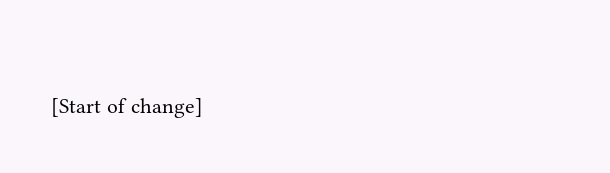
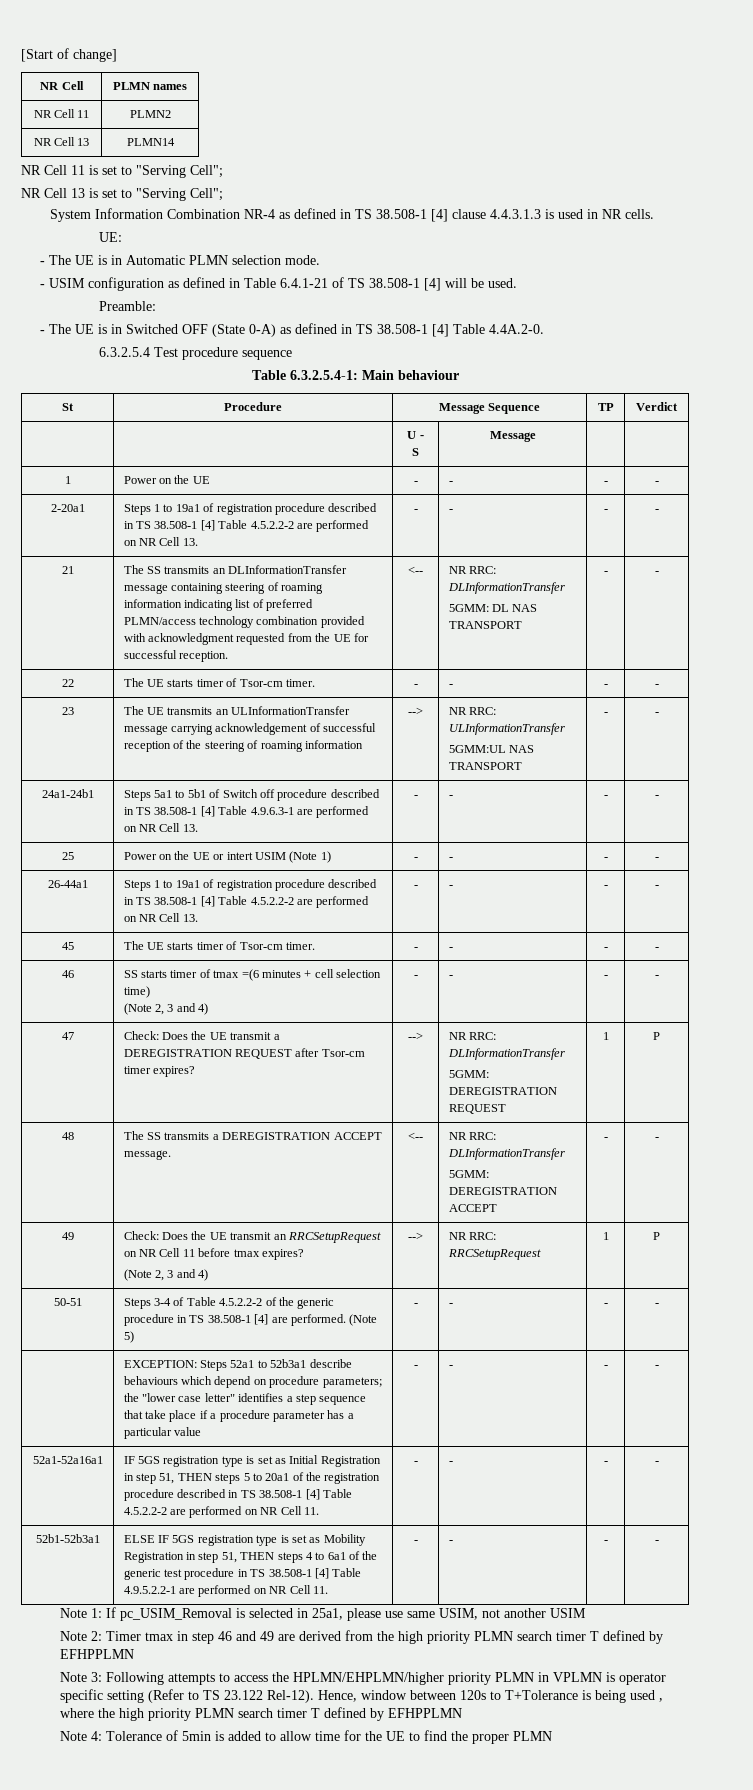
(203, 108) none -> [40,81,84,90] [112,82,188,90] [33,109,90,118] [129,110,171,118] [33,137,90,146] [126,138,175,146] [21,165,223,178] [21,188,223,201] [50,208,655,222] [98,232,122,242] [40,255,321,265] [40,277,518,291] [98,301,156,311] [40,323,545,337] [98,347,292,360] [251,370,459,380] [62,403,74,411] [224,402,282,411] [438,403,541,414] [597,403,614,411] [636,402,678,411] [407,431,424,439] [412,448,419,456] [489,431,536,442] [64,476,71,484] [123,475,210,484] [413,481,418,484] [448,481,453,484] [603,481,608,484] [654,481,659,484] [50,504,85,512] [123,503,378,515] [123,520,370,532] [123,537,198,546] [413,509,418,512] [448,509,453,512] [603,509,608,512] [654,509,659,512] [61,566,74,574] [123,565,348,574] [123,582,324,594] [123,599,314,611] [123,616,365,628] [123,633,369,645] [123,650,229,662] [408,566,423,574] [448,566,497,574] [447,582,565,594] [448,604,538,612] [448,621,522,629] [603,571,608,574] [654,571,659,574] [61,679,74,687] [123,678,315,687] [413,684,418,687] [448,684,453,687] [603,684,608,687] [654,684,659,687] [61,707,74,715] [123,706,351,715] [123,723,377,735] [123,740,363,752] [408,707,423,715] [448,707,497,715] [448,723,565,735] [448,745,535,753] [448,762,522,770] [603,712,608,715] [654,712,659,715] [41,789,94,798] [123,789,380,801] [123,806,370,818] [123,823,198,832] [413,795,418,798] [448,795,453,798] [603,795,608,798] [654,795,659,798] [61,852,74,860] [123,851,331,863] [413,857,418,860] [448,857,453,860] [603,857,608,860] [654,857,659,860] [47,880,88,888] [123,879,378,891] [123,896,370,908] [123,913,198,922] [413,885,418,888] [448,885,453,888] [603,885,608,888] [654,885,659,888] [61,942,74,950] [123,941,315,950] [413,947,418,950] [448,947,453,950] [603,947,608,950] [654,947,659,950] [61,970,74,978] [123,969,382,981] [123,986,150,998] [123,1003,209,1015] [413,975,418,978] [448,975,453,978] [603,975,608,978] [654,975,659,978] [61,1032,74,1040] [123,1031,280,1040] [123,1048,365,1059] [123,1066,196,1077] [408,1032,423,1040] [448,1032,497,1040] [447,1048,565,1060] [448,1070,489,1078] [448,1087,557,1095] [448,1104,506,1114] [602,1032,609,1040] [653,1032,660,1040] [61,1132,74,1140] [123,1131,382,1140] [123,1150,171,1160] [408,1132,423,1140] [448,1132,497,1140] [447,1148,565,1160] [448,1170,489,1178] [448,1187,557,1195] [448,1204,497,1212] [603,1137,608,1140] [654,1137,659,1140] [61,1232,74,1240] [123,1231,381,1243] [123,1248,304,1260] [123,1269,209,1281] [408,1232,423,1240] [448,1232,497,1240] [447,1249,541,1260] [602,1232,609,1240] [653,1232,660,1240] [53,1298,82,1306] [123,1297,335,1309] [123,1314,378,1326] [123,1331,134,1343] [413,1303,418,1306] [448,1303,453,1306] [603,1303,608,1306] [654,1303,659,1306] [123,1359,352,1371] [123,1376,382,1388] [123,1393,367,1405] [123,1410,354,1422] [123,1427,202,1439] [413,1365,418,1368] [448,1365,453,1368] [603,1365,608,1368] [654,1365,659,1368] [32,1456,103,1464] [123,1455,381,1467] [123,1472,381,1484] [123,1489,352,1501] [123,1506,319,1518] [413,1461,418,1464] [448,1461,453,1464] [603,1461,608,1464] [654,1461,659,1464] [35,1534,100,1543] [123,1534,366,1546] [123,1551,378,1563] [123,1568,362,1580] [123,1585,328,1597] [413,1540,418,1543] [448,1540,453,1543] [603,1540,608,1543] [654,1540,659,1543] [59,1607,586,1621] [59,1630,663,1644] [59,1649,134,1659] [59,1672,666,1685] [59,1689,663,1703] [59,1707,462,1721] [59,1730,552,1744] // NR Cell | PLMN names // NR Cell 11 | PLMN2 // NR Cell 13 | PLMN14 // NR Cell 11 is set to "Serving Cell"; // NR Cell 13 is set to "Serving Cell"; // System Information Combination NR-4 as defined in TS 38.508-1 [4] clause 4.4.3.1.3 is used in NR cells. // UE: // - The UE is in Automatic PLMN selection mode. // - USIM configuration as defined in Table 6.4.1-21 of TS 38.508-1 [4] will be used. // Preamble: // - The UE is in Switched OFF (State 0-A) as defined in TS 38.508-1 [4] Table 4.4A.2-0. // 6.3.2.5.4 Test procedure sequence // Table 6.3.2.5.4-1: Main behaviour // St | Procedure | Message Sequence | TP | Verdict // | | U - S | Message | | // 1 | Power on the UE | - | - | - | - // 2-20a1 | Steps 1 to 19a1 of registration procedure described in TS 38.508-1 [4] Table 4.5.2.2-2 are performed on NR Cell 13. | - | - | - | - // 21 | The SS transmits an DLInformationTransfer message containing steering of roaming information indicating list of preferred PLMN/access technology combination provided with acknowledgment requested from the UE for successful reception. | <-- | NR RRC: DLInformationTransfer // 5GMM: DL NAS TRANSPORT | - | - // 22 | The UE starts timer of Tsor-cm timer. | - | - | - | - // 23 | The UE transmits an ULInformationTransfer message carrying acknowledgement of successful reception of the steering of roaming information | --> | NR RRC: ULInformationTransfer // 5GMM:UL NAS TRANSPORT | - | - // 24a1-24b1 | Steps 5a1 to 5b1 of Switch off procedure described in TS 38.508-1 [4] Table 4.9.6.3-1 are performed on NR Cell 13. | - | - | - | - // 25 | Power on the UE or intert USIM (Note 1) | - | - | - | - // 26-44a1 | Steps 1 to 19a1 of registration procedure described in TS 38.508-1 [4] Table 4.5.2.2-2 are performed on NR Cell 13. | - | - | - | - // 45 | The UE starts timer of Tsor-cm timer. | - | - | - | - // 46 | SS starts timer of tmax =(6 minutes + cell selection time) // (Note 2, 3 and 4) | - | - | - | - // 47 | Check: Does the UE transmit a DEREGISTRATION REQUEST after Tsor-cm timer expires? | --> | NR RRC: DLInformationTransfer // 5GMM: DEREGISTRATION REQUEST | 1 | P // 48 | The SS transmits a DEREGISTRATION ACCEPT message. | <-- | NR RRC: DLInformationTransfer // 5GMM: DEREGISTRATION ACCEPT | - | - // 49 | Check: Does the UE transmit an RRCSetupRequest on NR Cell 11 before tmax expires? // (Note 2, 3 and 4) | --> | NR RRC: RRCSetupRequest | 1 | P // 50-51 | Steps 3-4 of Table 4.5.2.2-2 of the generic procedure in TS 38.508-1 [4] are performed. (Note 5) | - | - | - | - // | EXCEPTION: Steps 52a1 to 52b3a1 describe behaviours which depend on procedure parameters; the "lower case letter" identifies a step sequence that take place if a procedure parameter has a particular value | - | - | - | - // 52a1-52a16a1 | IF 5GS registration type is set as Initial Registration in step 51, THEN steps 5 to 20a1 of the registration procedure described in TS 38.508-1 [4] Table 4.5.2.2-2 are performed on NR Cell 11. | - | - | - | - // 52b1-52b3a1 | ELSE IF 5GS registration type is set as Mobility Registration in step 51, THEN steps 4 to 6a1 of the generic test procedure in TS 38.508-1 [4] Table 4.9.5.2.2-1 are performed on NR Cell 11. | - | - | - | - // Note 1: If pc_USIM_Removal is selected in 25a1, please use same USIM, not another USIM // Note 2: Timer tmax in step 46 and 49 are derived from the high priority PLMN search timer T defined by EFHPPLMN // Note 3: Following attempts to access the HPLMN/EHPLMN/higher priority PLMN in VPLMN is operator specific setting (Refer to TS 23.122 Rel-12). Hence, window between 120s to T+Tolerance is being used , where the high priority PLMN search timer T defined by EFHPPLMN // Note 4: Tolerance of 5min is added to allow time for the UE to find the proper PLMN

